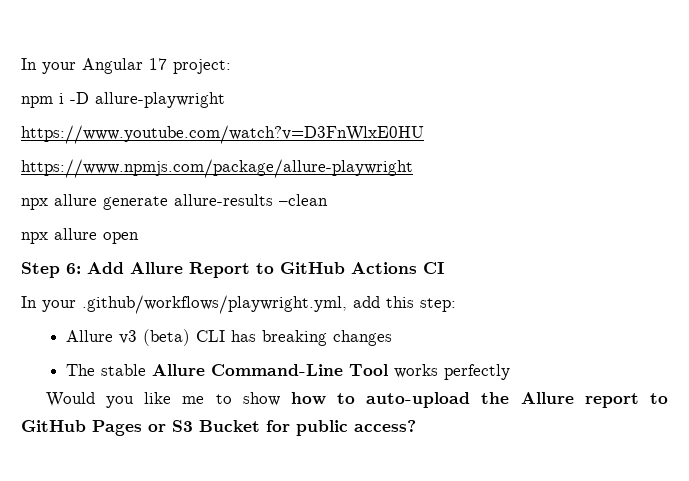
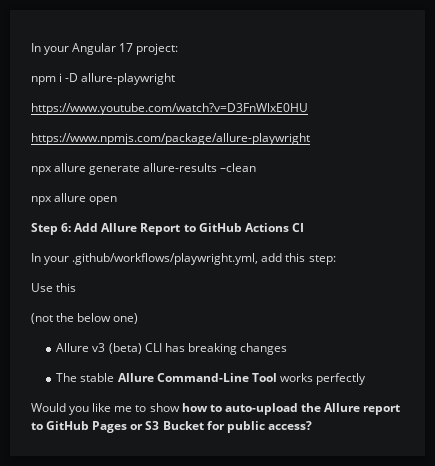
(456, 305) none -> [31,283,77,292] [31,313,139,324] // Use this // (not the below one)

